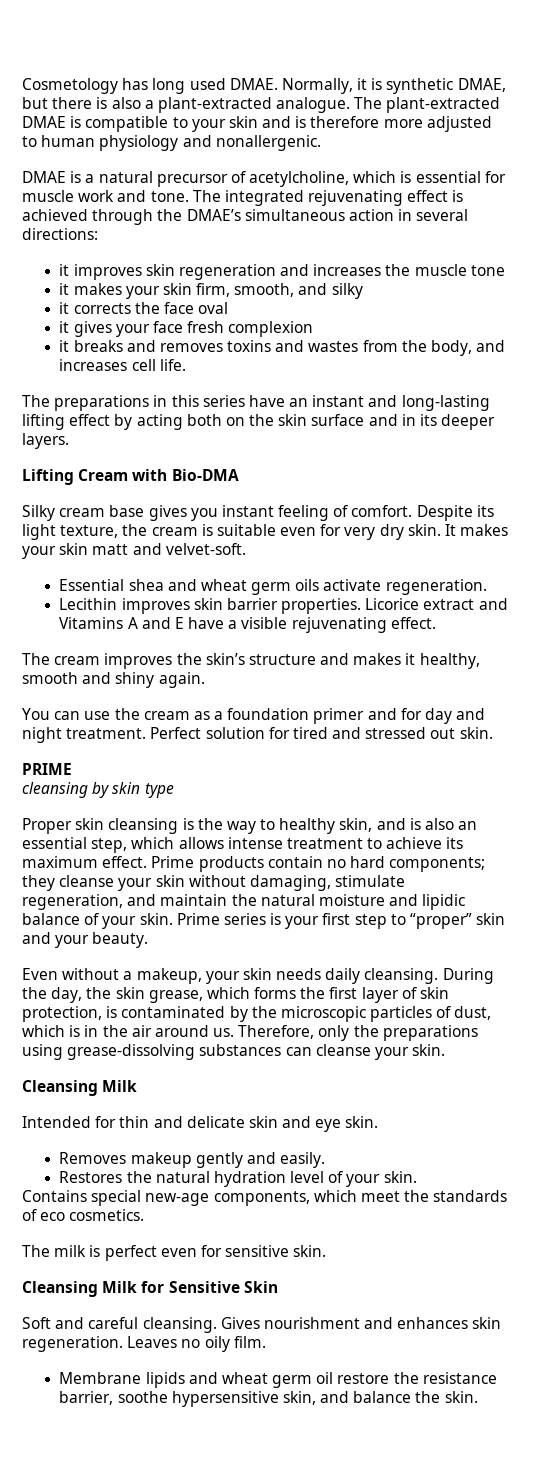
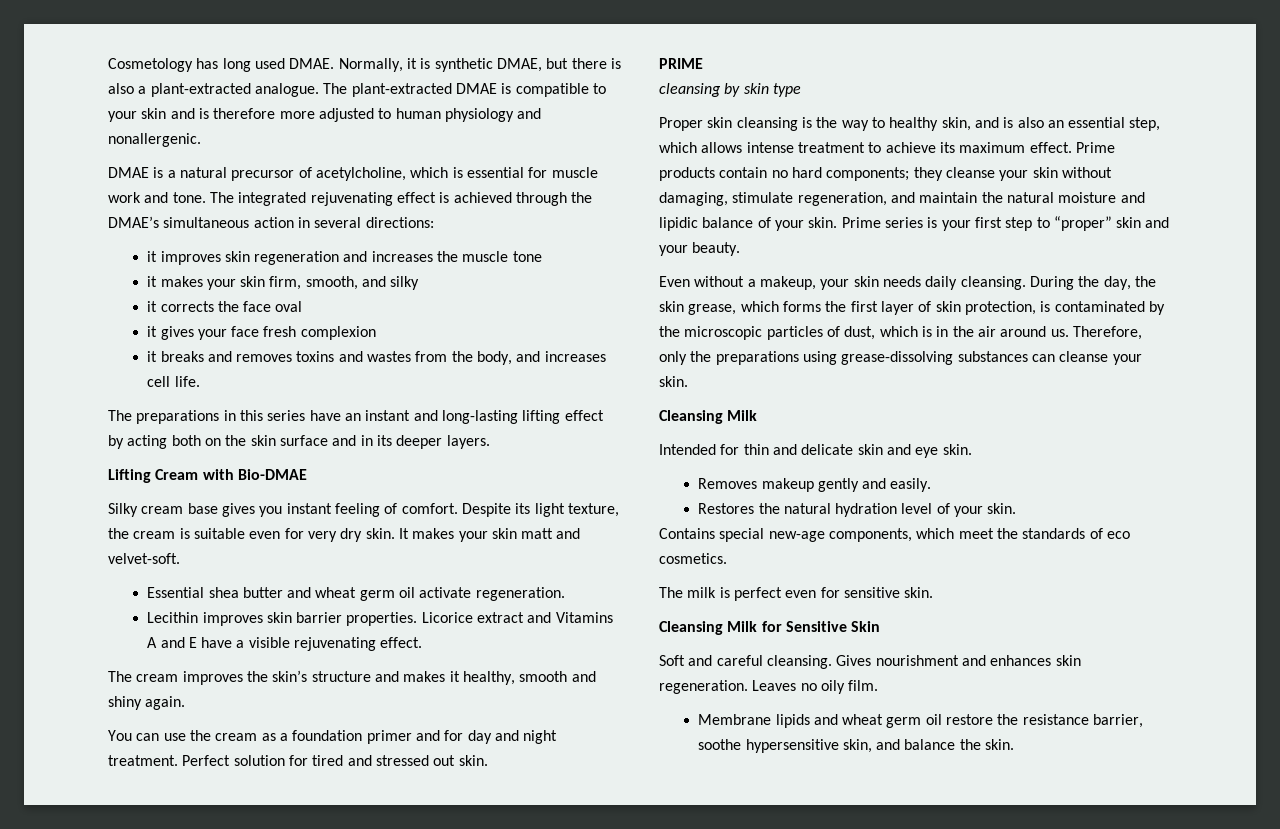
[171,469,239,481] Bio-DMA -> [237,469,307,480] Bio-DMAE
[167,579,320,595] and wheat germ oils -> [242,587,416,601] butter and wheat germ oil

